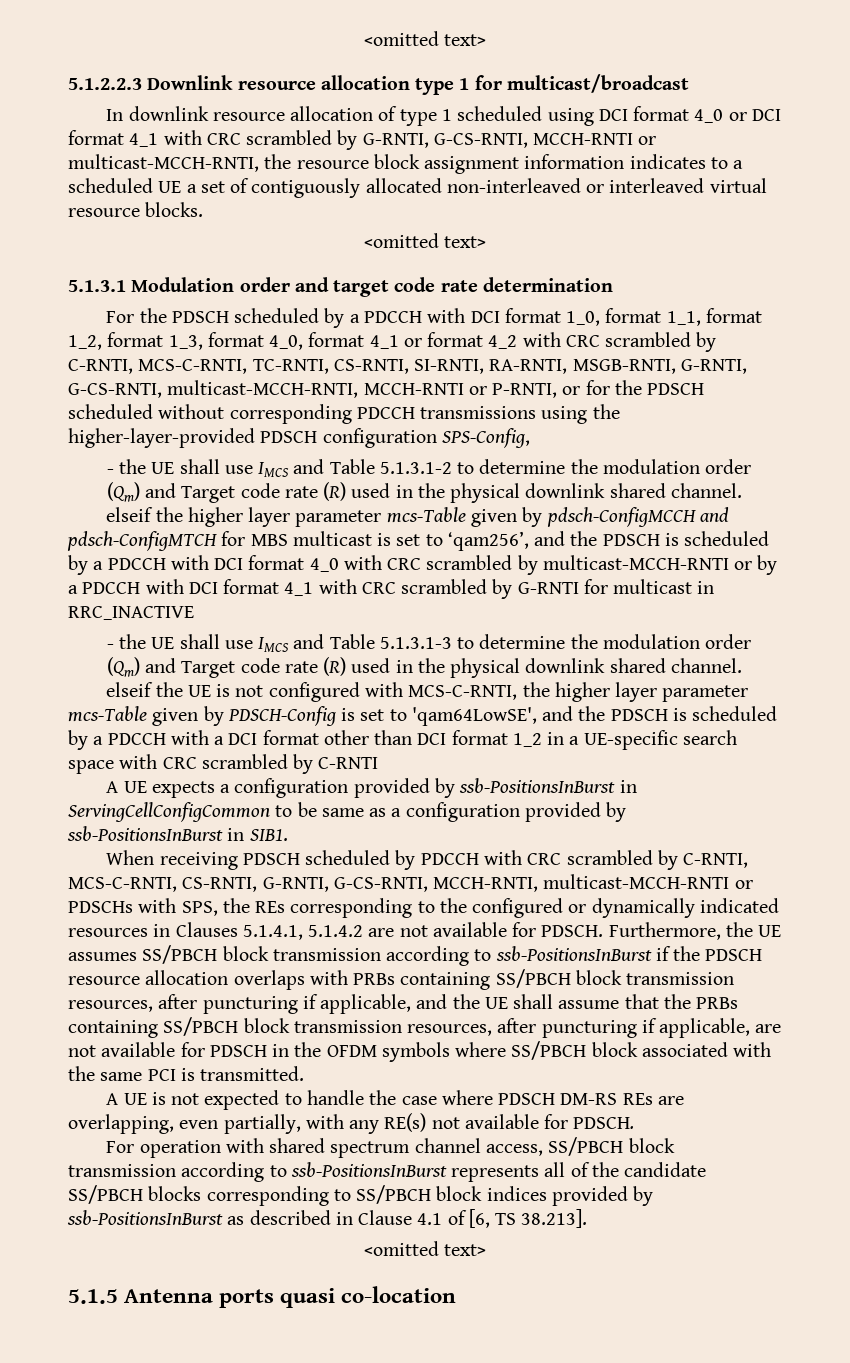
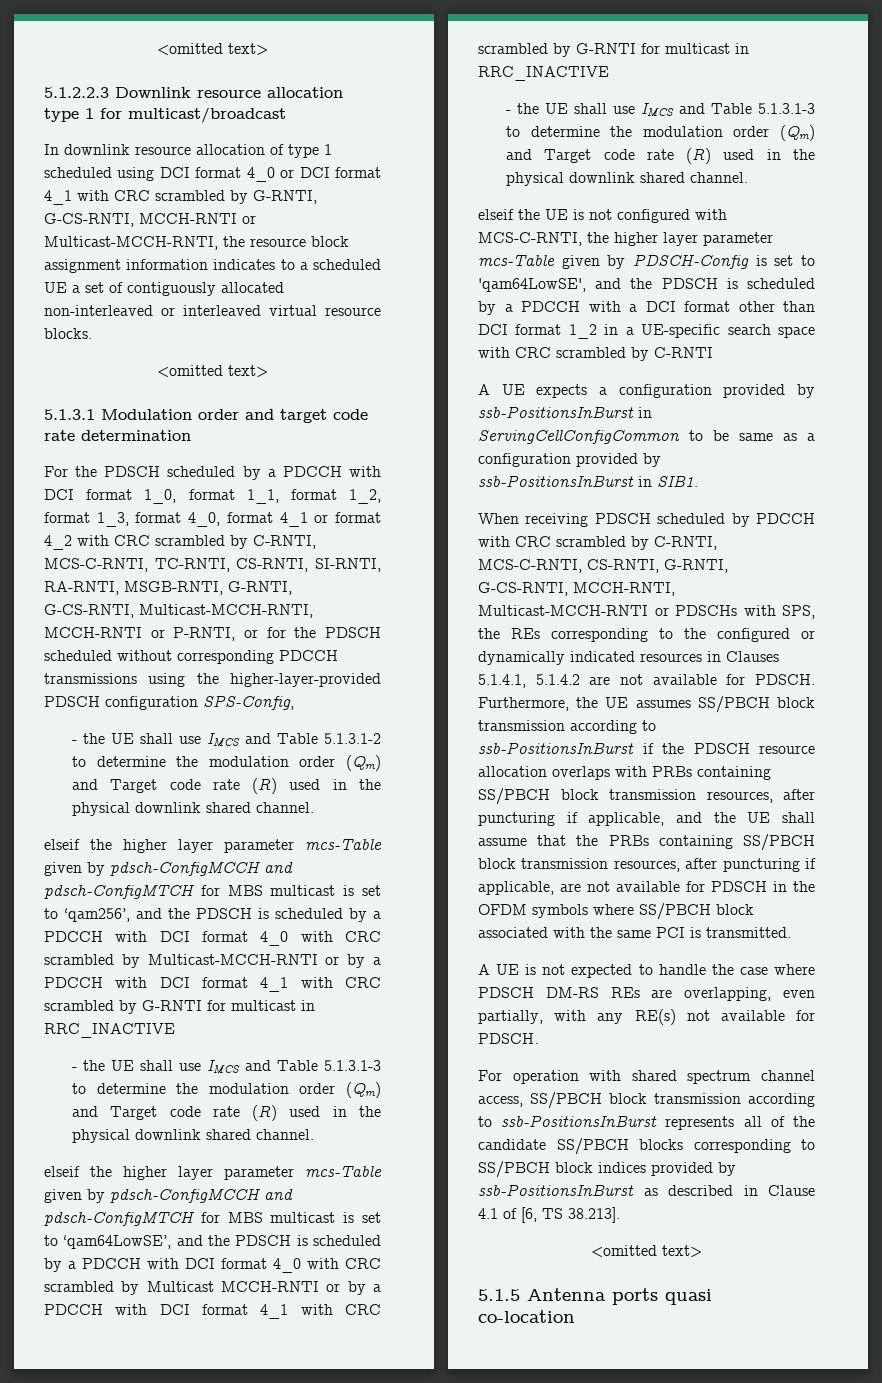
[68,154,259,172] multicast-MCCH-RNTI, -> [44,236,218,250] Multicast-MCCH-RNTI,
[167,380,359,398] multicast-MCCH-RNTI, -> [139,604,313,618] Multicast-MCCH-RNTI,
[542,555,729,570] multicast-MCCH-RNTI -> [147,954,382,968] [44,977,381,992] [44,1000,315,1014] [44,1023,175,1038] [72,1060,381,1074] [72,1082,381,1098] [72,1105,382,1121] [72,1129,315,1143] [44,1166,382,1180] [44,1188,293,1203] [44,1211,382,1226] [44,1235,381,1249] [44,1258,381,1273] [44,1281,319,1295] Multicast-MCCH-RNTI or by a PDCCH with DCI format 4_1 with CRC scrambled by G-RNTI for multicast in RRC_INACTIVE // - the UE shall use IMCS and Table 5.1.3.1-3 to determine the modulation order (Qm) and Target code rate (R) used in the physical downlink shared channel. // elseif the higher layer parameter mcs-Table given by pdsch-ConfigMCCH and pdsch-ConfigMTCH for MBS multicast is set to ‘qam64LowSE’, and the PDSCH is scheduled by a PDCCH with DCI format 4_0 with CRC scrambled by Multicast MCCH-RNTI
[543,874,730,889] multicast-MCCH-RNTI -> [478,605,648,616] Multicast-MCCH-RNTI

